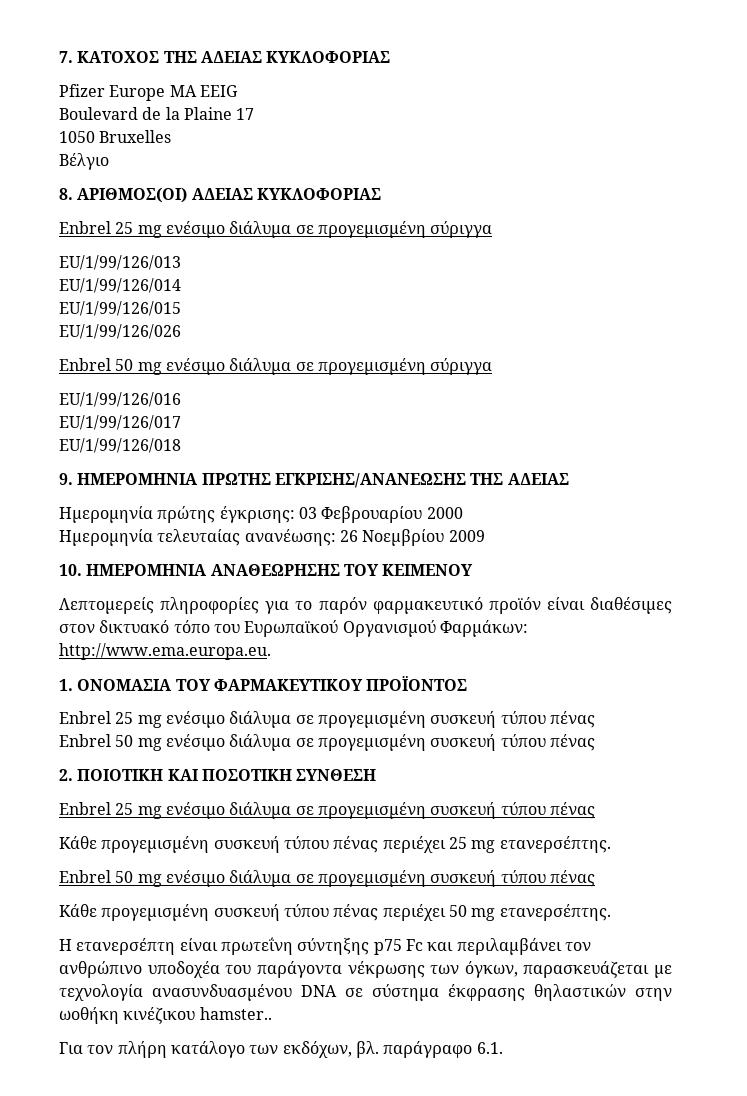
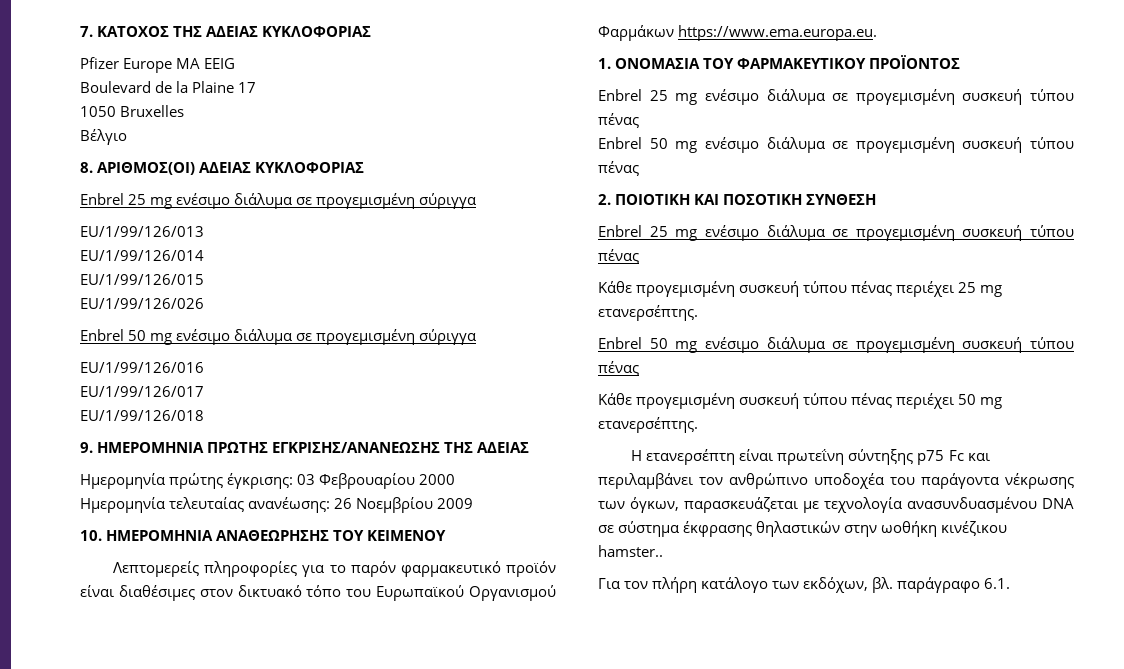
[439,620,528,637] [59,643,271,660] Φαρμάκων: http://www.ema.europa.eu. -> [598,25,878,41] Φαρμάκων https://www.ema.europa.eu.

